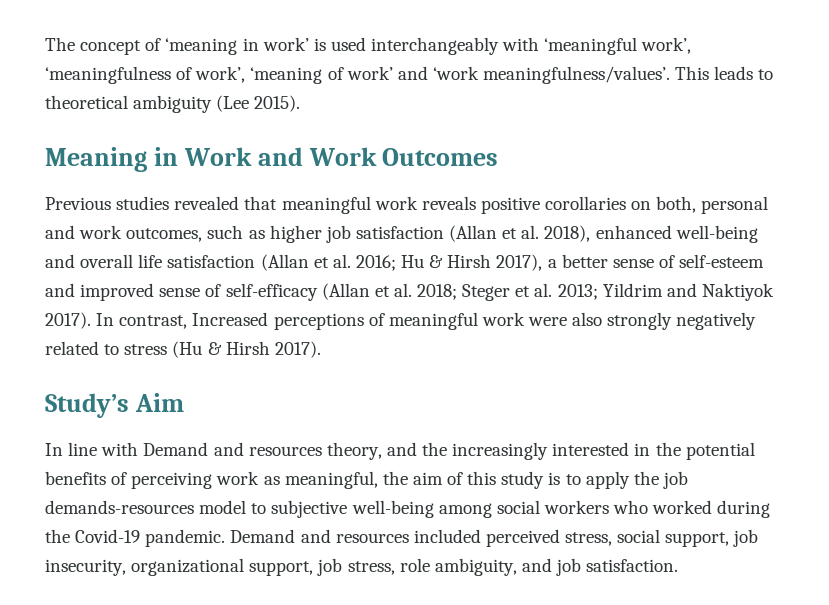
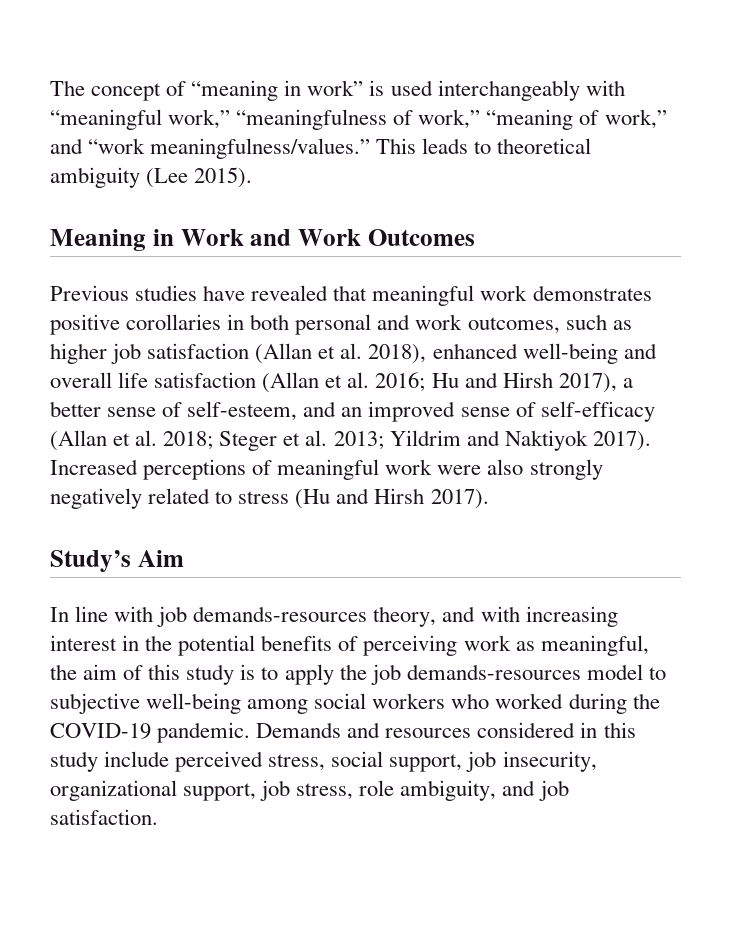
[165,37,309,55] ‘meaning in work’ -> [191,80,364,101] “meaning in work”
[544,37,692,55] [45,66,671,84] ‘meaningful work’, ‘meaningfulness of work’, ‘meaning of work’ and ‘work meaningfulness/values’. -> [50,109,667,130] [50,138,371,159] “meaningful work,” “meaningfulness of work,” “meaning of work,” and “work meaningfulness/values.”
(170, 203) none -> [203,285,246,301] have
[421,196,476,210] reveals -> [532,285,652,301] demonstrates
[631,196,697,213] on both, -> [227,314,290,330] in both
[429,255,444,268] & -> [464,372,498,388] and
[679,254,765,268] [45,283,75,297] self-esteem and -> [187,401,363,421] self-esteem, and an
[96,313,188,329] In contrast, -> (651, 441) none
[207,342,222,355] & -> [336,488,370,504] and
[143,442,630,460] Demand and resources theory, and the increasingly interested -> [157,606,618,627] [50,635,117,651] job demands-resources theory, and with increasing interest
[75,529,481,547] Covid-19 pandemic. Demand and resources included -> [50,722,636,743] [50,751,170,772] COVID-19 pandemic. Demands and resources considered in this study include

